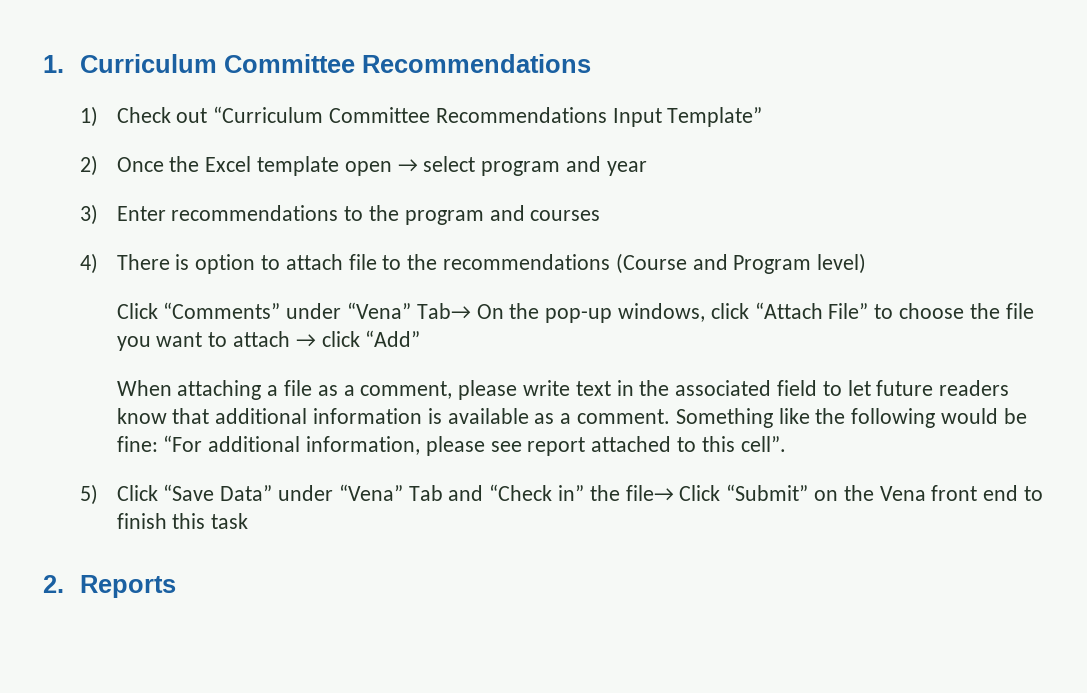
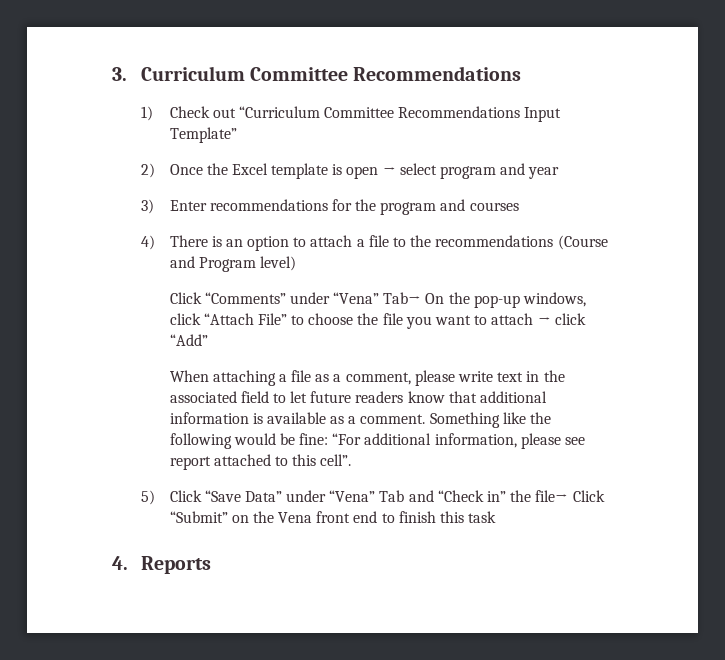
[43,55,64,73] 1. -> [112,67,127,81] 3.
(340, 166) none -> [332,164,343,175] is
[344,206,364,221] to -> [331,199,352,211] for
(190, 262) none -> [225,239,243,247] an
(343, 262) none -> [356,239,365,247] a
[43,575,64,593] 2. -> [112,556,128,570] 4.

